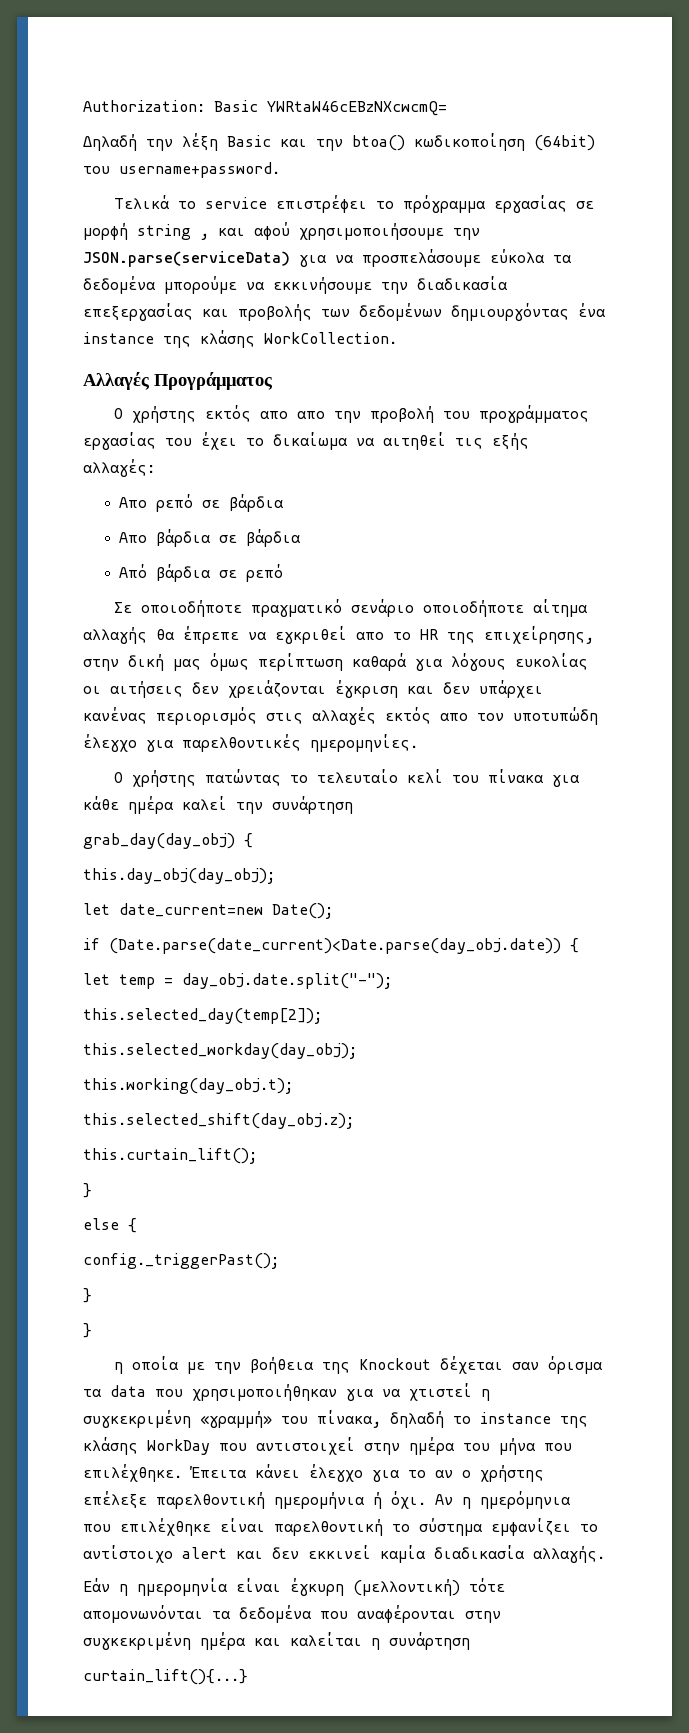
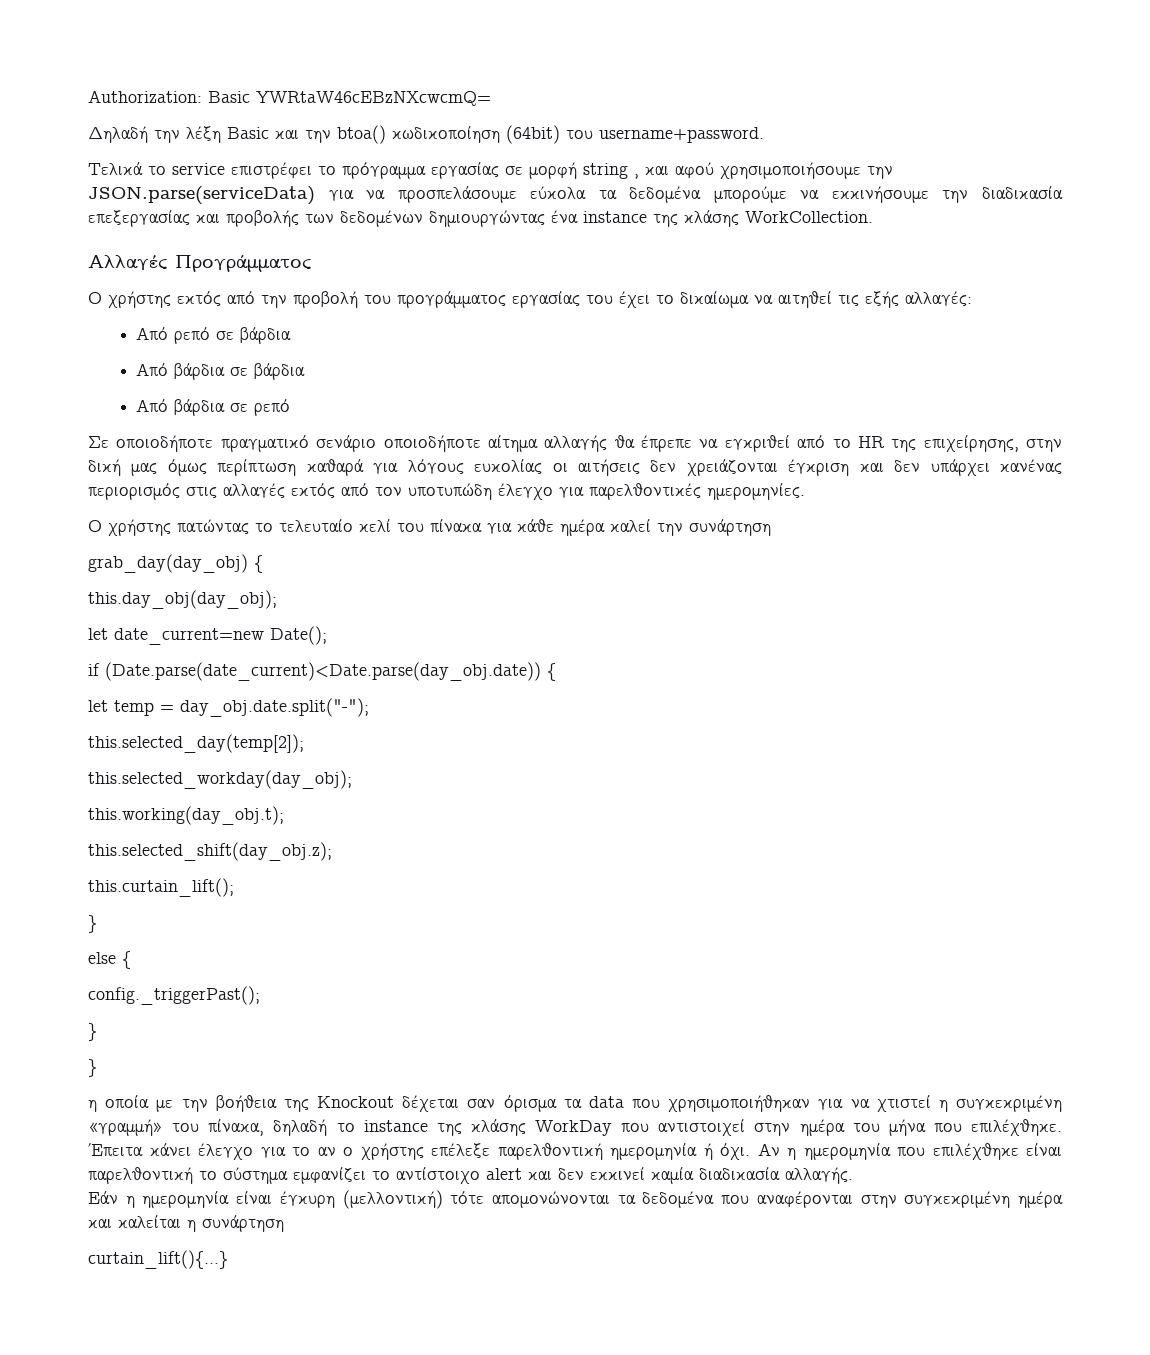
[451,303,569,321] δημιουργόντας -> [429,210,545,227] δημιουργώντας
[260,411,326,419] απο απο -> [227,291,255,305] από
[119,497,148,508] Απο -> [136,327,169,341] Από
[119,532,148,543] Απο -> [136,363,169,377] Από
[356,632,384,640] απο -> [797,435,826,449] από
[440,713,468,721] απο -> [341,483,369,497] από
[274,1492,365,1509] ημερομήνια -> [610,1143,697,1160] ημερομηνία
[480,1491,571,1509] ημερόμηνια -> [803,1143,891,1160] ημερομηνία
[83,1605,203,1623] απομονωνόνται -> [492,1191,610,1208] απομονώνονται

